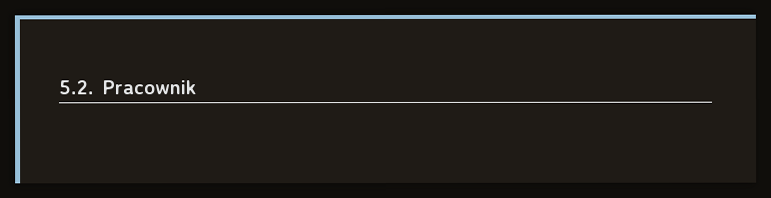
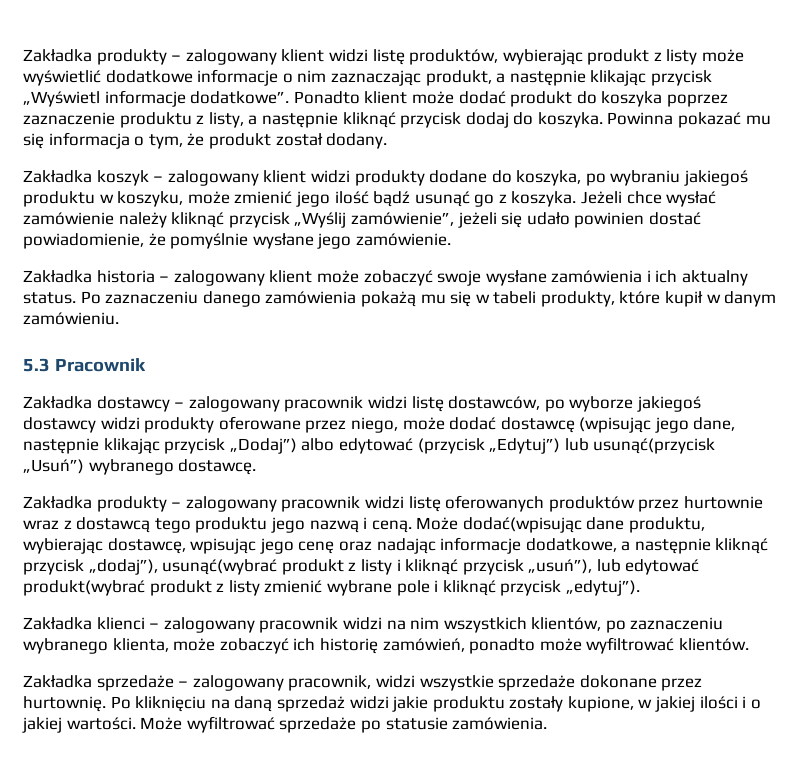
[58,80,196,95] 5.2. Pracownik -> [23,49,745,65] [23,69,712,86] [23,90,728,107] [23,112,771,128] [23,132,388,149] [23,170,749,186] [23,191,717,207] [23,212,701,228] [23,233,451,249] [23,270,749,286] [23,291,777,307] [23,312,119,325] [23,358,146,372] [23,396,701,412] [23,416,736,433] [23,438,716,454] [23,459,257,475] [23,495,763,512] [23,517,706,533] [23,537,769,554] [23,559,700,575] [23,580,640,596] [23,617,724,633] [23,637,749,654] [23,675,703,691] [23,696,761,712] [22,716,548,733] Zakładka produkty – zalogowany klient widzi listę produktów, wybierając produkt z listy może wyświetlić dodatkowe informacje o nim zaznaczając produkt, a następnie klikając przycisk „Wyświetl informacje dodatkowe”. Ponadto klient może dodać produkt do koszyka poprzez zaznaczenie produktu z listy, a następnie kliknąć przycisk dodaj do koszyka. Powinna pokazać mu się informacja o tym, że produkt został dodany. // Zakładka koszyk – zalogowany klient widzi produkty dodane do koszyka, po wybraniu jakiegoś produktu w koszyku, może zmienić jego ilość bądź usunąć go z koszyka. Jeżeli chce wysłać zamówienie należy kliknąć przycisk „Wyślij zamówienie”, jeżeli się udało powinien dostać powiadomienie, że pomyślnie wysłane jego zamówienie. // Zakładka historia – zalogowany klient może zobaczyć swoje wysłane zamówienia i ich aktualny status. Po zaznaczeniu danego zamówienia pokażą mu się w tabeli produkty, które kupił w danym zamówieniu. // 5.3 Pracownik // Zakładka dostawcy – zalogowany pracownik widzi listę dostawców, po wyborze jakiegoś dostawcy widzi produkty oferowane przez niego, może dodać dostawcę (wpisując jego dane, następnie klikając przycisk „Dodaj”) albo edytować (przycisk „Edytuj”) lub usunąć(przycisk „Usuń”) wybranego dostawcę. // Zakładka produkty – zalogowany pracownik widzi listę oferowanych produktów przez hurtownie wraz z dostawcą tego produktu jego nazwą i ceną. Może dodać(wpisując dane produktu, wybierając dostawcę, wpisując jego cenę oraz nadając informacje dodatkowe, a następnie kliknąć przycisk „dodaj”), usunąć(wybrać produkt z listy i kliknąć przycisk „usuń”), lub edytować produkt(wybrać produkt z listy zmienić wybrane pole i kliknąć przycisk „edytuj”). // Zakładka klienci – zalogowany pracownik widzi na nim wszystkich klientów, po zaznaczeniu wybranego klienta, może zobaczyć ich historię zamówień, ponadto może wyfiltrować klientów. // Zakładka sprzedaże – zalogowany pracownik, widzi wszystkie sprzedaże dokonane przez hurtownię. Po kliknięciu na daną sprzedaż widzi jakie produktu zostały kupione, w jakiej ilości i o jakiej wartości. Może wyfiltrować sprzedaże po statusie zamówienia.

